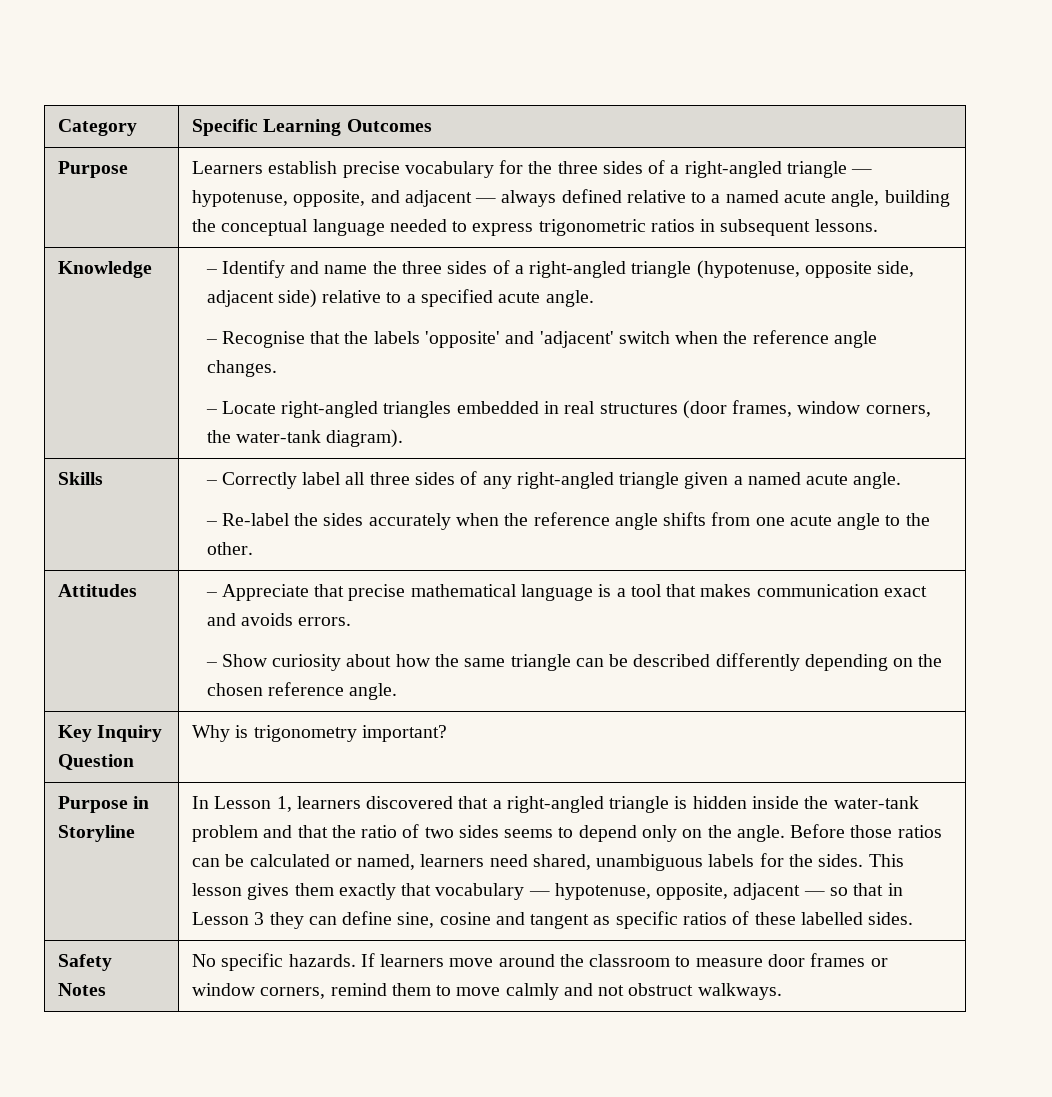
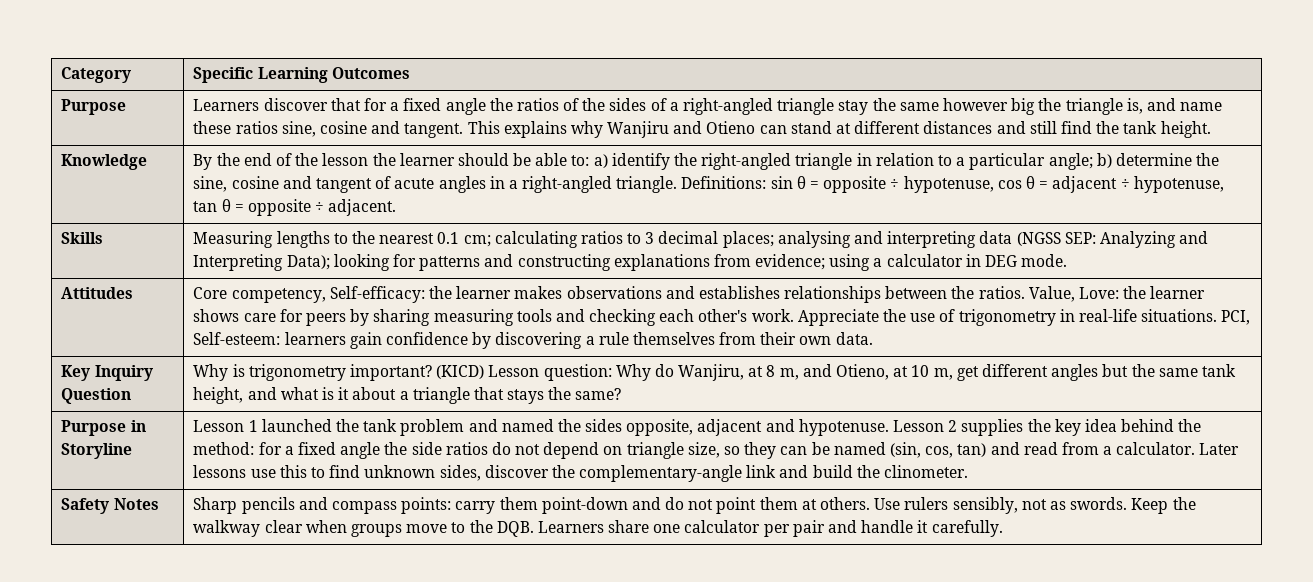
[268,160,873,178] [192,189,950,207] [192,219,878,236] [58,261,153,278] [205,260,915,279] [206,289,594,308] [205,330,877,348] [206,360,277,377] [205,400,931,419] [206,429,404,448] [58,472,104,485] [205,471,902,489] [205,512,930,530] [206,542,253,555] [58,584,138,597] [205,584,927,601] [206,613,352,626] [205,653,943,671] [206,682,398,700] establish precise vocabulary for the three sides of a right-angled triangle — hypotenuse, opposite, and adjacent — always defined relative to a named acute angle, building the conceptual language needed to express trigonometric ratios in subsequent lessons. // Knowledge | – Identify and name the three sides of a right-angled triangle (hypotenuse, opposite side, adjacent side) relative to a specified acute angle. // – Recognise that the labels 'opposite' and 'adjacent' switch when the reference angle changes. // – Locate right-angled triangles embedded in real structures (door frames, window corners, the water-tank diagram). // Skills | – Correctly label all three sides of any right-angled triangle given a named acute angle. // – Re-label the sides accurately when the reference angle shifts from one acute angle to the other. // Attitudes | – Appreciate that precise mathematical language is a tool that makes communication exact and avoids errors. // – Show curiosity about how the same triangle can be described differently depending on the chosen reference angle. -> [263,98,1223,115] [193,121,1211,138] [61,154,148,170] [193,153,1220,170] [193,176,1224,193] [193,199,397,216] [61,232,104,244] [193,231,1209,248] [193,254,1068,271] [61,287,134,299] [193,286,1206,303] [193,309,1251,326] [193,332,873,349] discover that for a fixed angle the ratios of the sides of a right-angled triangle stay the same however big the triangle is, and name these ratios sine, cosine and tangent. This explains why Wanjiru and Otieno can stand at different distances and still find the tank height. // Knowledge | By the end of the lesson the learner should be able to: a) identify the right-angled triangle in relation to a particular angle; b) determine the sine, cosine and tangent of acute angles in a right-angled triangle. Definitions: sin θ = opposite ÷ hypotenuse, cos θ = adjacent ÷ hypotenuse, tan θ = opposite ÷ adjacent. // Skills | Measuring lengths to the nearest 0.1 cm; calculating ratios to 3 decimal places; analysing and interpreting data (NGSS SEP: Analyzing and Interpreting Data); looking for patterns and constructing explanations from evidence; using a calculator in DEG mode. // Attitudes | Core competency, Self-efficacy: the learner makes observations and establishes relationships between the ratios. Value, Love: the learner shows care for peers by sharing measuring tools and checking each other's work. Appreciate the use of trigonometry in real-life situations. PCI, Self-esteem: learners gain confidence by discovering a rule themselves from their own data.
[58,796,150,813] [58,825,136,842] [192,796,919,813] [192,824,942,842] [192,853,904,871] [192,883,903,900] [192,911,914,929] [58,954,113,971] [58,983,107,996] [192,953,888,971] [192,983,782,1000] // Purpose in Storyline | In Lesson 1, learners discovered that a right-angled triangle is hidden inside the water-tank problem and that the ratio of two sides seems to depend only on the angle. Before those ratios can be calculated or named, learners need shared, unambiguous labels for the sides. This lesson gives them exactly that vocabulary — hypotenuse, opposite, adjacent — so that in Lesson 3 they can define sine, cosine and tangent as specific ratios of these labelled sides. // Safety Notes | No specific hazards. If learners move around the classroom to measure door frames or window corners, remind them to move calmly and not obstruct walkways. -> [436,364,1236,381] [193,387,622,404] [61,420,146,436] [61,443,133,459] [193,419,1202,436] [193,442,1240,459] [193,465,969,482] [61,498,159,514] [193,497,1196,514] [193,520,1003,537] (KICD) Lesson question: Why do Wanjiru, at 8 m, and Otieno, at 10 m, get different angles but the same tank height, and what is it about a triangle that stays the same? // Purpose in Storyline | Lesson 1 launched the tank problem and named the sides opposite, adjacent and hypotenuse. Lesson 2 supplies the key idea behind the method: for a fixed angle the side ratios do not depend on triangle size, so they can be named (sin, cos, tan) and read from a calculator. Later lessons use this to find unknown sides, discover the complementary-angle link and build the clinometer. // Safety Notes | Sharp pencils and compass points: carry them point-down and do not point them at others. Use rulers sensibly, not as swords. Keep the walkway clear when groups move to the DQB. Learners share one calculator per pair and handle it carefully.

